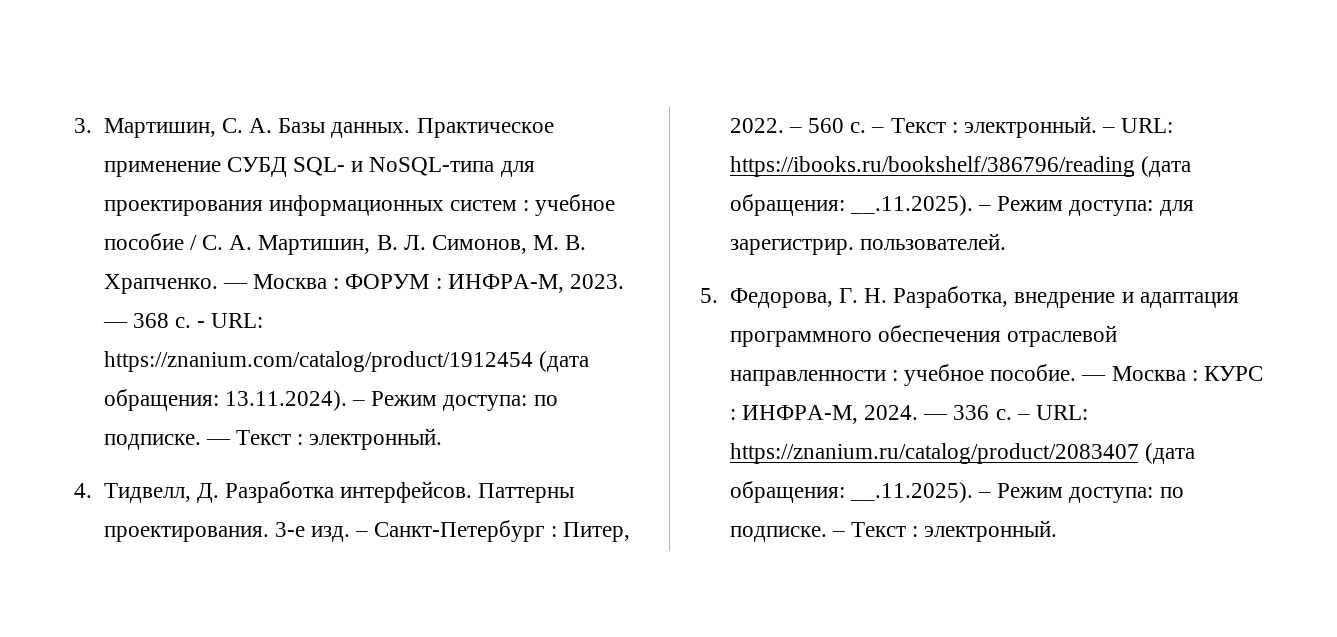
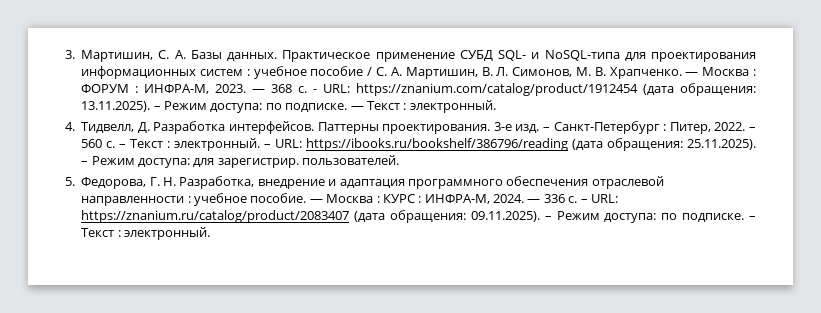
[224,390,347,411] 13.11.2024). -> [81,101,151,112] 13.11.2025).
[849,195,973,216] __.11.2025). -> [687,139,756,150] 25.11.2025).
[849,482,973,503] __.11.2025). -> [470,211,540,222] 09.11.2025).

